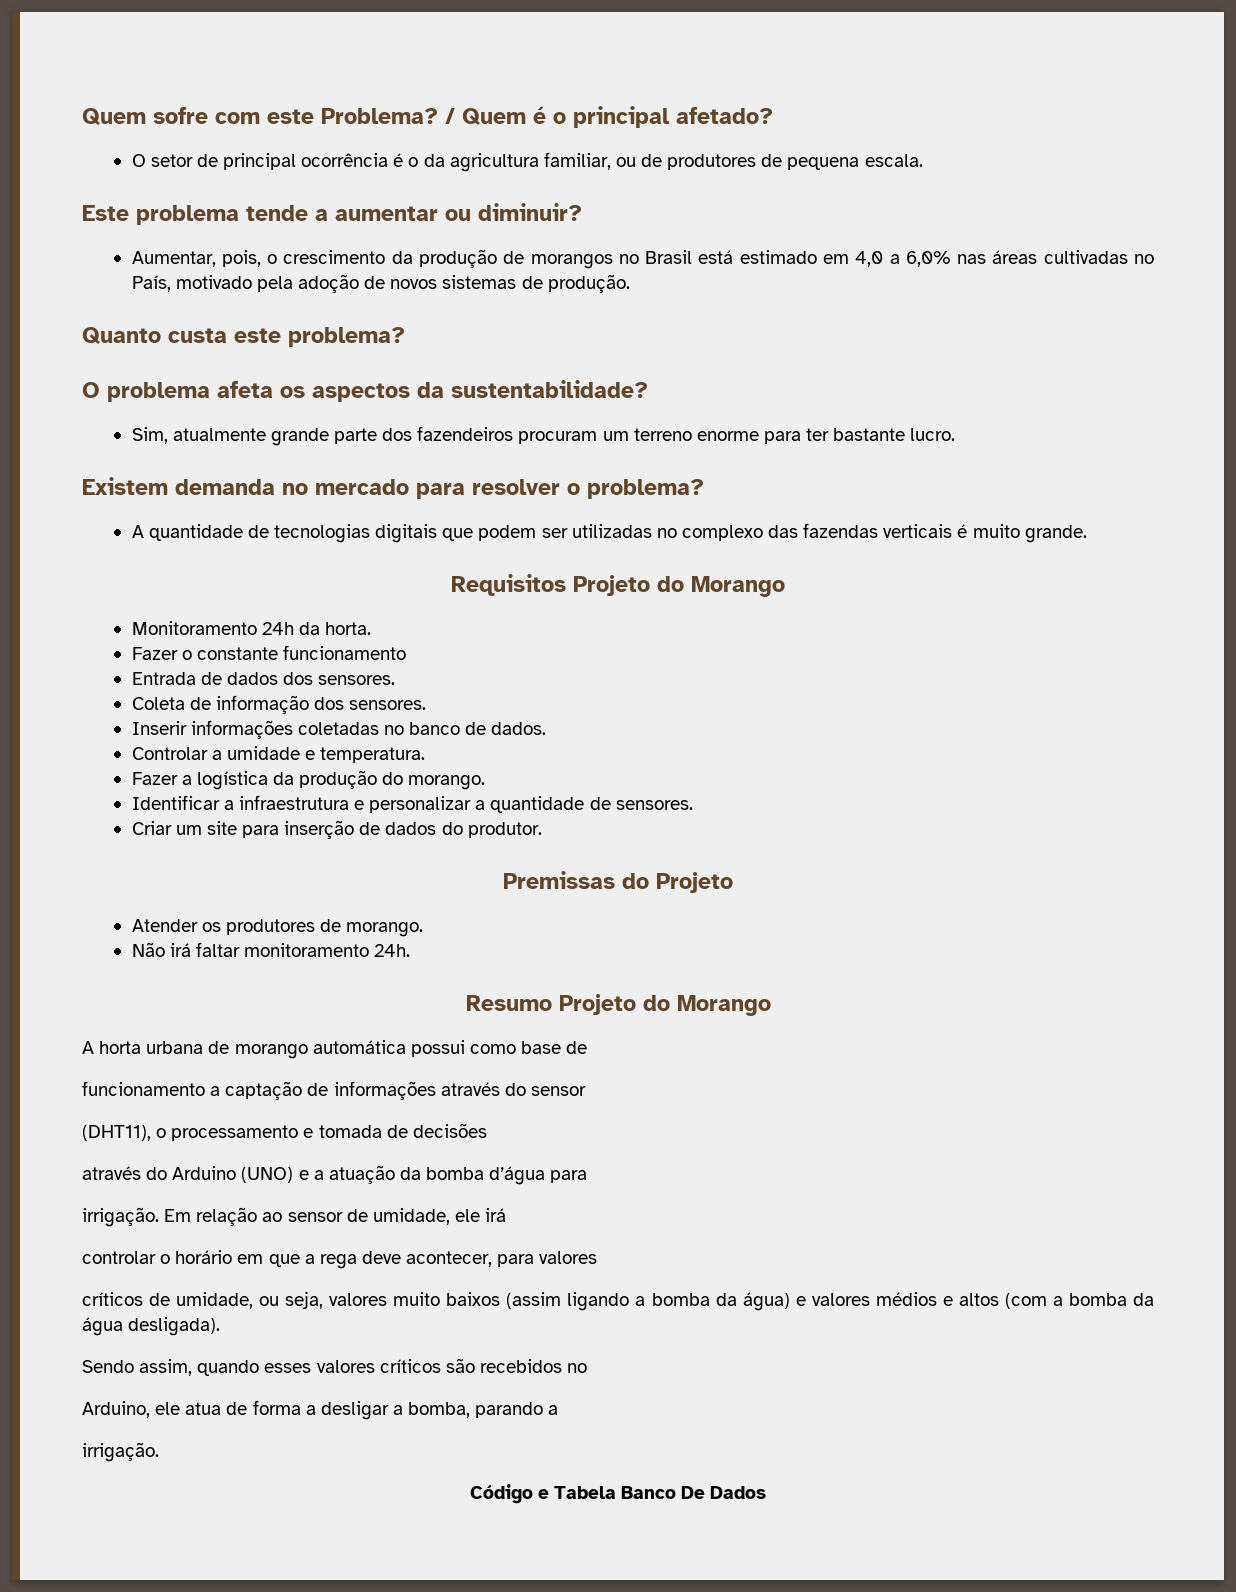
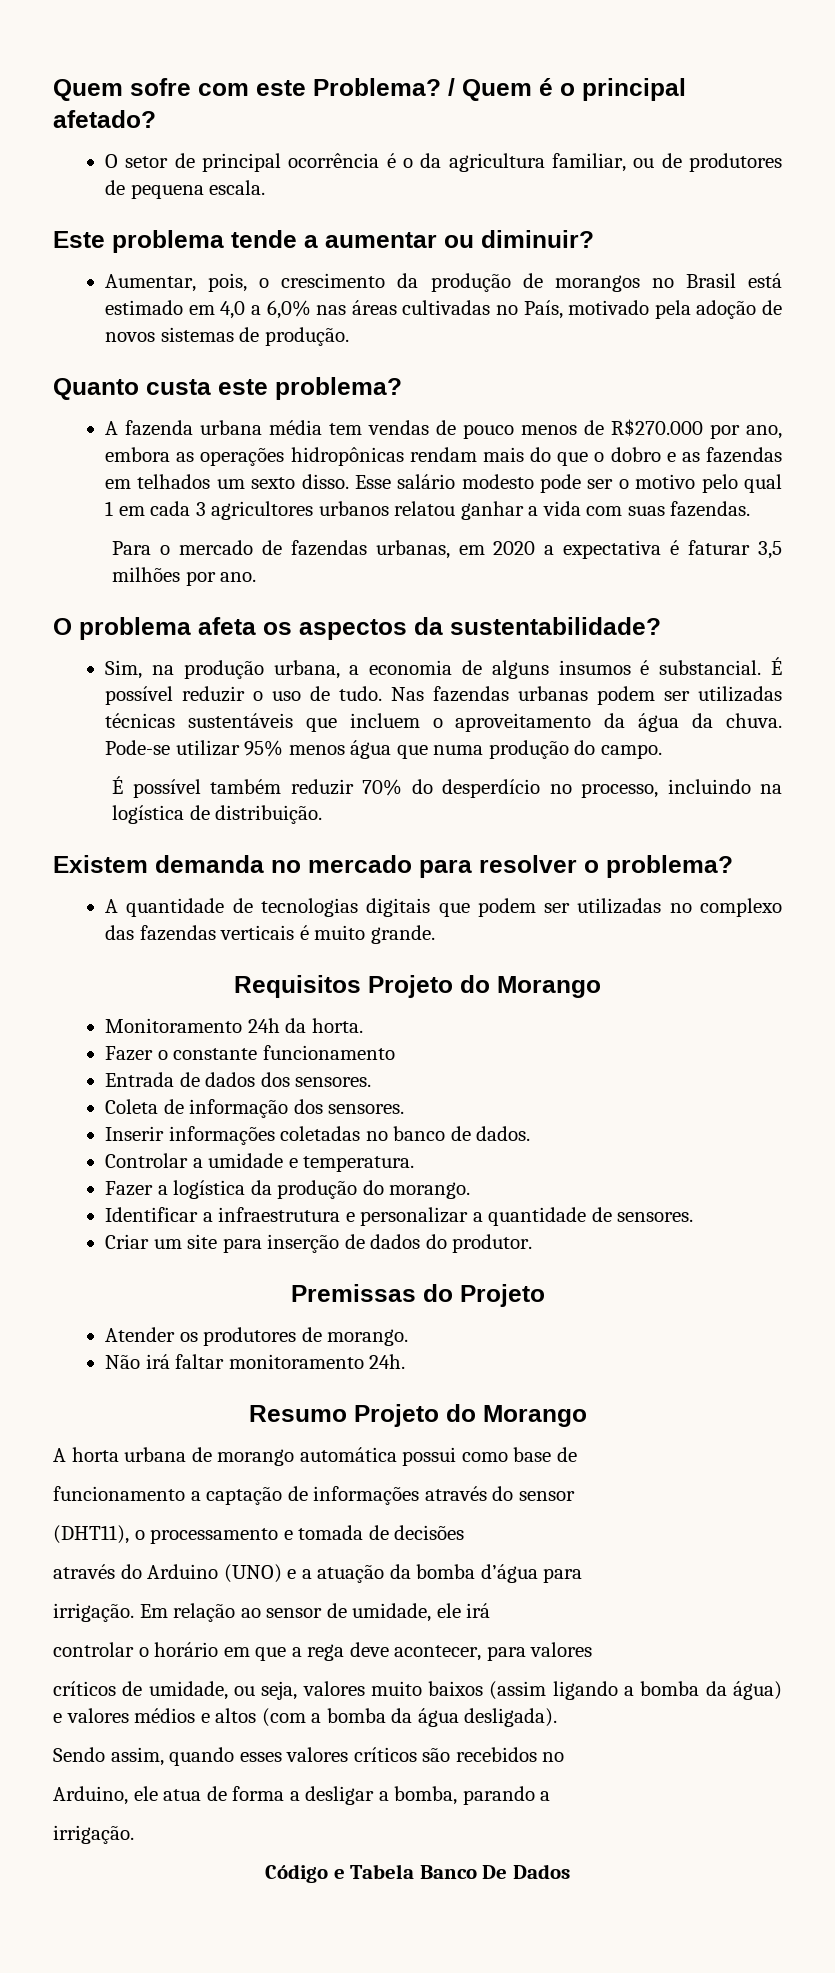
(405, 337) none -> [105,419,783,439] [105,447,782,466] [105,474,783,493] [105,501,751,520] [112,540,782,559] [112,567,257,586] // A fazenda urbana média tem vendas de pouco menos de R$270.000 por ano, embora as operações hidropônicas rendam mais do que o dobro e as fazendas em telhados um sexto disso. Esse salário modesto pode ser o motivo pelo qual 1 em cada 3 agricultores urbanos relatou ganhar a vida com suas fazendas. // Para o mercado de fazendas urbanas, em 2020 a expectativa é faturar 3,5 milhões por ano.
[172,426,956,446] atualmente grande parte dos fazendeiros procuram um terreno enorme para ter bastante lucro. -> [151,657,782,679] [105,686,783,705] [105,713,783,732] [105,740,662,759] [112,776,783,798] [112,805,323,824] na produção urbana, a economia de alguns insumos é substancial. É possível reduzir o uso de tudo. Nas fazendas urbanas podem ser utilizadas técnicas sustentáveis que incluem o aproveitamento da água da chuva. Pode-se utilizar 95% menos água que numa produção do campo. // É possível também reduzir 70% do desperdício no processo, incluindo na logística de distribuição.

